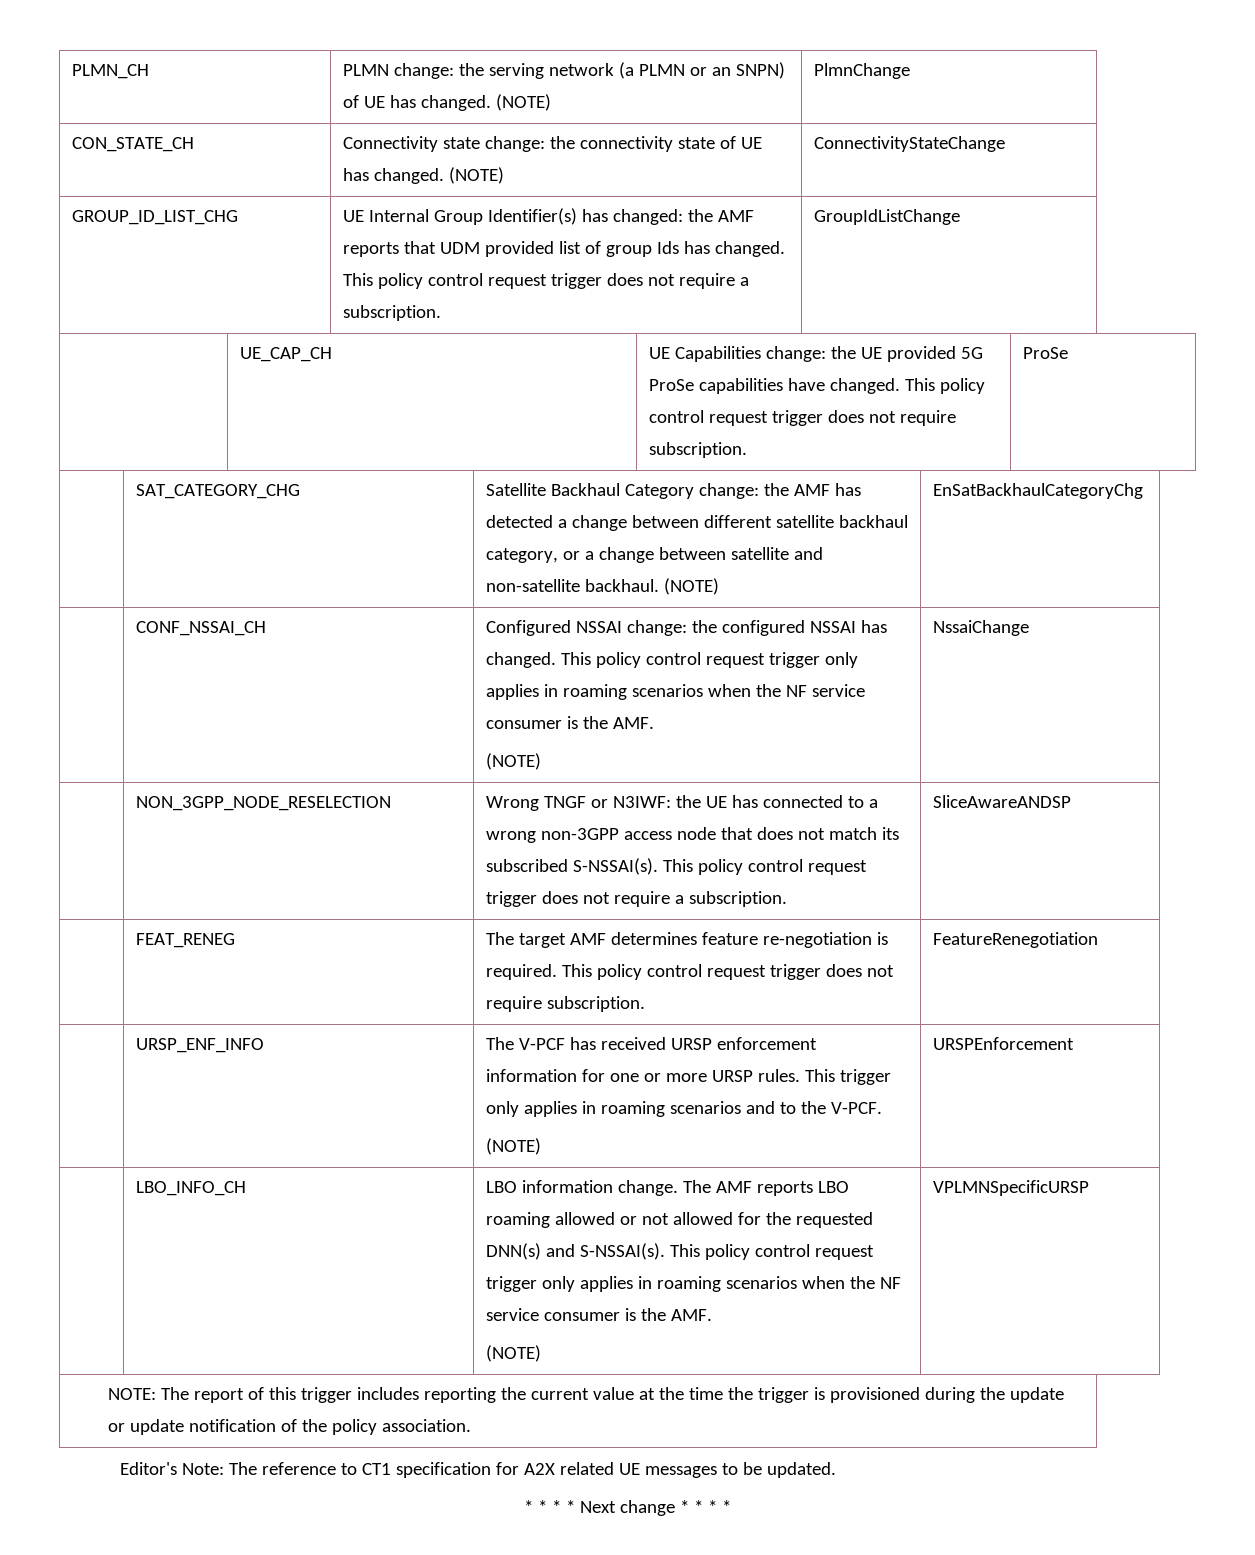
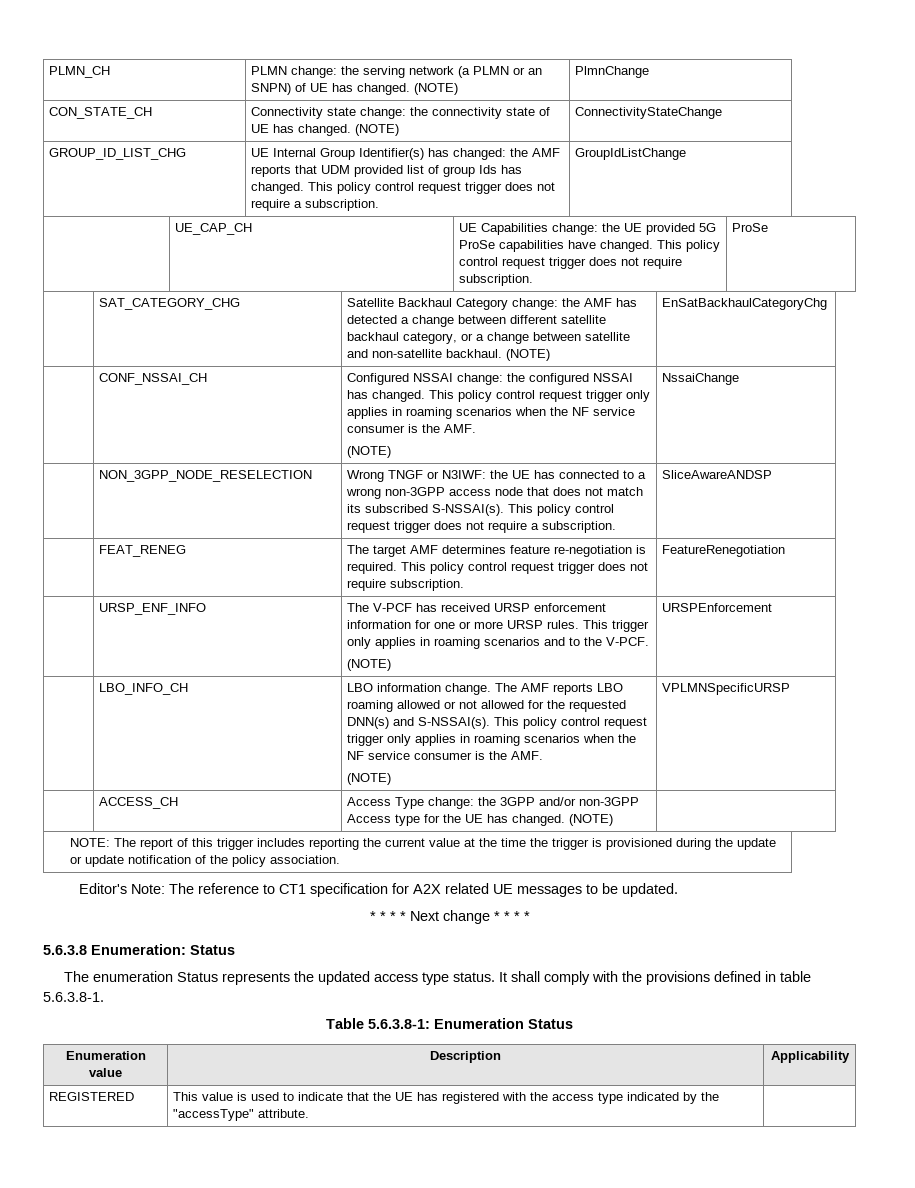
(1089, 1188) none -> [99,797,179,809] [347,797,640,809] [347,814,614,826] // | ACCESS_CH | Access Type change: the 3GPP and/or non-3GPP Access type for the UE has changed. (NOTE) |
(731, 1506) none -> [43,944,235,955] [64,971,812,985] [43,992,104,1002] [326,1018,573,1029] [65,1051,146,1060] [89,1068,122,1077] [430,1051,501,1063] [770,1051,850,1063] [49,1092,135,1101] [173,1092,720,1104] [173,1109,310,1121] // 5.6.3.8 Enumeration: Status // The enumeration Status represents the updated access type status. It shall comply with the provisions defined in table 5.6.3.8-1. // Table 5.6.3.8-1: Enumeration Status // Enumeration value | Description | Applicability // REGISTERED | This value is used to indicate that the UE has registered with the access type indicated by the "accessType" attribute. |

